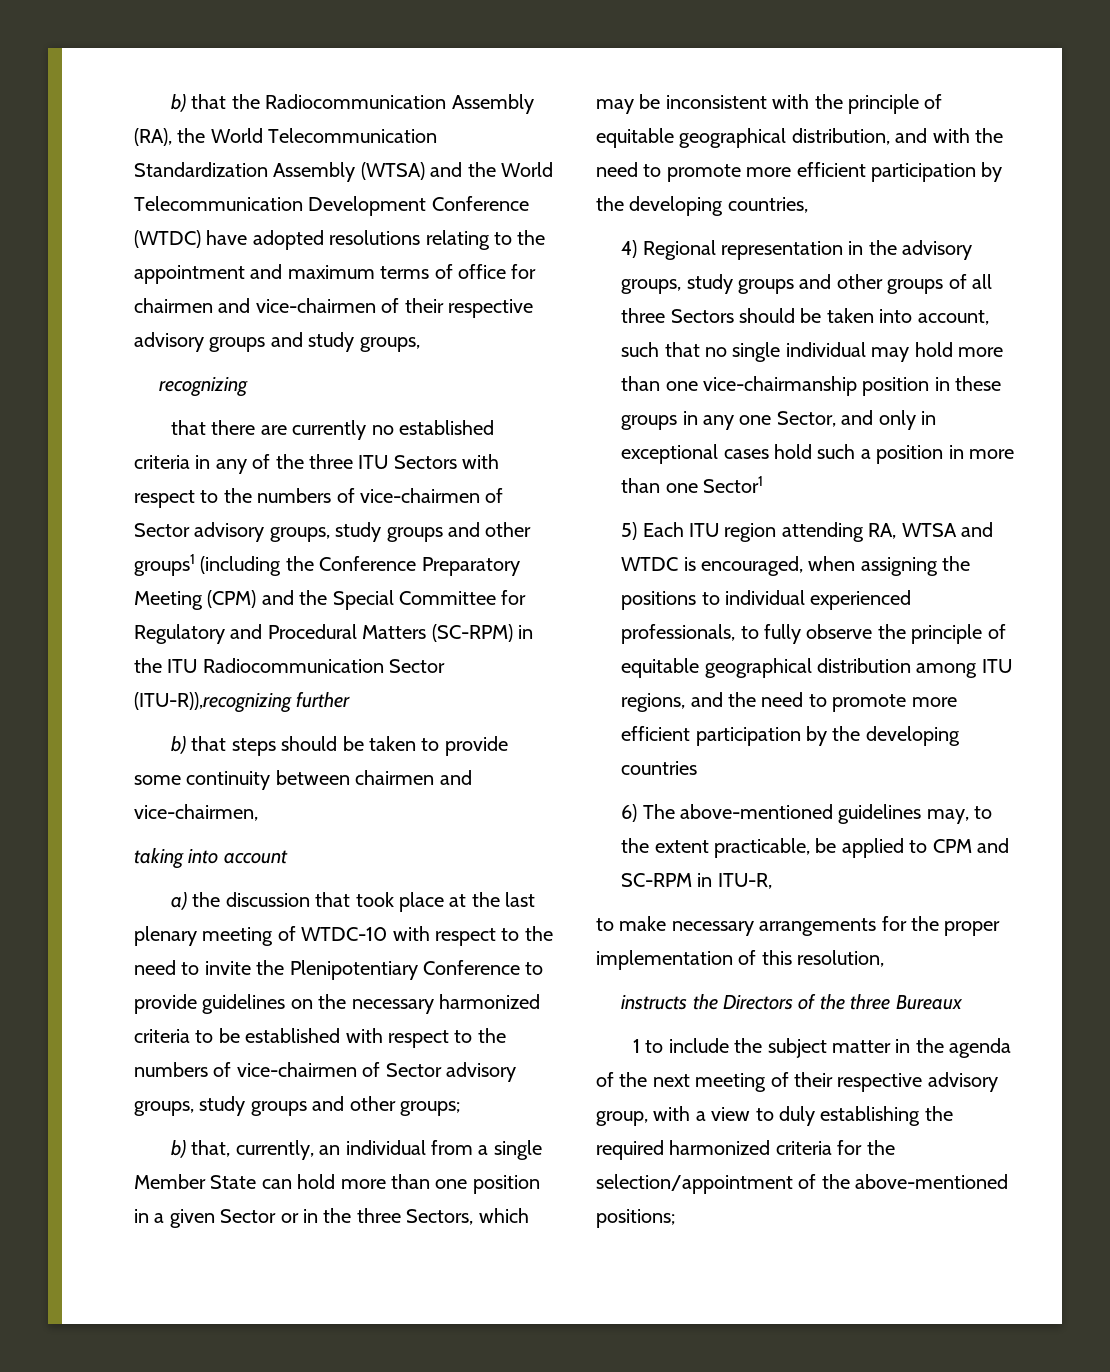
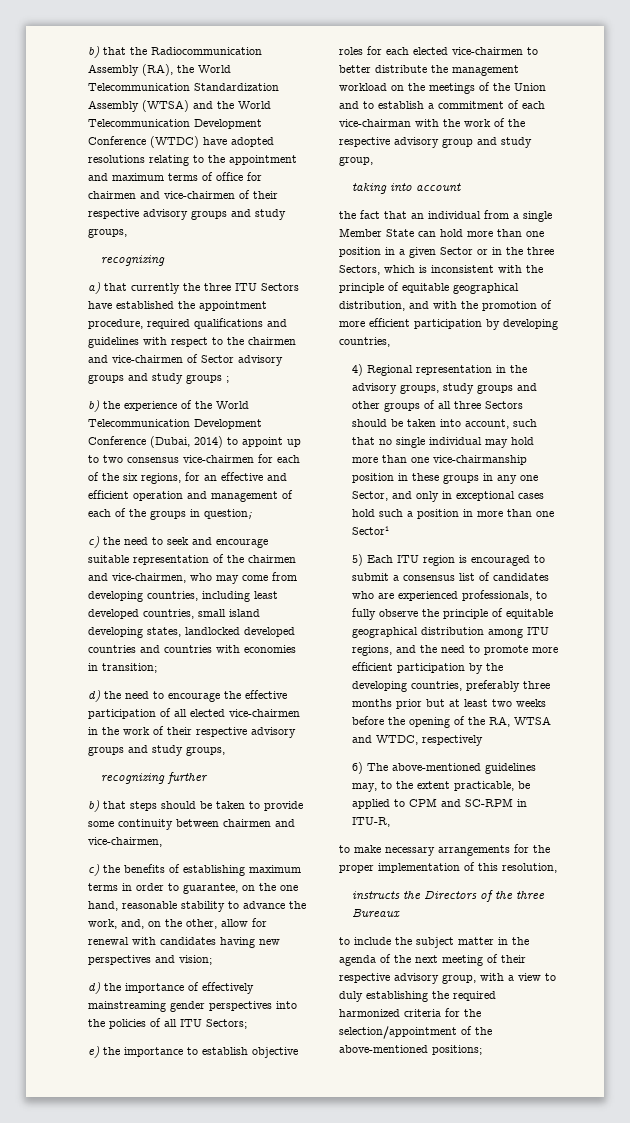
[170,420,494,440] [134,454,500,474] [134,488,504,508] [134,522,532,542] [134,554,520,576] [134,590,527,610] [134,624,533,644] [134,658,446,673] [134,692,292,713] that there are currently no established criteria in any of the three ITU Sectors with respect to the numbers of vice-chairmen of Sector advisory groups, study groups and other groups1 (including the Conference Preparatory Meeting (CPM) and the Special Committee for Regulatory and Procedural Matters (SC-RPM) in the ITU Radiocommunication Sector (ITU-R)),recognizing -> [88,282,299,294] [88,301,267,311] [88,318,287,329] [88,337,296,348] [88,354,283,366] [88,373,229,384] [88,400,249,412] [88,419,262,429] [88,436,301,448] [88,454,300,463] [88,472,287,484] [88,490,293,502] [88,508,252,520] [88,536,268,548] [88,554,296,565] [88,572,297,584] [88,591,278,602] [88,609,260,619] [88,627,295,638] [88,645,296,653] [88,663,157,673] [88,690,287,702] [88,708,300,719] [88,726,296,738] [88,745,225,756] [100,773,165,784] a) that currently the three ITU Sectors have established the appointment procedure, required qualifications and guidelines with respect to the chairmen and vice-chairmen of Sector advisory groups and study groups ; // b) the experience of the World Telecommunication Development Conference (Dubai, 2014) to appoint up to two consensus vice-chairmen for each of the six regions, for an effective and efficient operation and management of each of the groups in question; // c) the need to seek and encourage suitable representation of the chairmen and vice-chairmen, who may come from developing countries, including least developed countries, small island developing states, landlocked developed countries and countries with economies in transition; // d) the need to encourage the effective participation of all elected vice-chairmen in the work of their respective advisory groups and study groups, // recognizing
[134,848,288,869] [170,892,536,912] [134,926,553,946] [134,960,544,980] [134,994,540,1014] [134,1028,506,1048] [134,1062,516,1082] [134,1096,460,1116] [170,1140,314,1160] taking into account // a) the discussion that took place at the last plenary meeting of WTDC-10 with respect to the need to invite the Plenipotentiary Conference to provide guidelines on the necessary harmonized criteria to be established with respect to the numbers of vice-chairmen of Sector advisory groups, study groups and other groups; // b) that, currently, -> [88,864,301,876] [88,883,298,894] [88,901,306,912] [88,918,267,929] [88,937,280,948] [88,955,212,965] [88,982,254,994] [88,1001,297,1012] [88,1018,247,1029] [88,1046,298,1058] [339,46,538,55] [339,65,519,76] [339,82,546,94] [339,100,545,109] [339,118,525,127] [339,137,532,148] [339,156,373,166] [351,183,461,194] [339,210,407,219] c) the benefits of establishing maximum terms in order to guarantee, on the one hand, reasonable stability to advance the work, and, on the other, allow for renewal with candidates having new perspectives and vision; // d) the importance of effectively mainstreaming gender perspectives into the policies of all ITU Sectors; // e) the importance to establish objective roles for each elected vice-chairmen to better distribute the management workload on the meetings of the Union and to establish a commitment of each vice-chairman with the work of the respective advisory group and study group, // taking into account // the fact that
[596,94,661,114] may be -> [419,265,427,273] is
[596,162,1003,182] [596,196,624,211] need to promote more efficient participation by the -> [482,300,552,311] [339,318,500,330] promotion of more efficient participation by
[781,522,993,542] [621,556,971,576] [621,590,805,610] attending RA, WTSA and WTDC is encouraged, when assigning the positions to individual -> [458,555,545,566] [351,572,549,581] [351,591,394,599] is encouraged to submit a consensus list of candidates who are
[621,761,698,775] countries -> [410,680,550,692] [351,699,546,709] [351,716,551,728] [351,735,483,746] countries, preferably three months prior but at least two weeks before the opening of the RA, WTSA and WTDC, respectively
[632,1039,640,1053] 1 -> (400, 913) none

